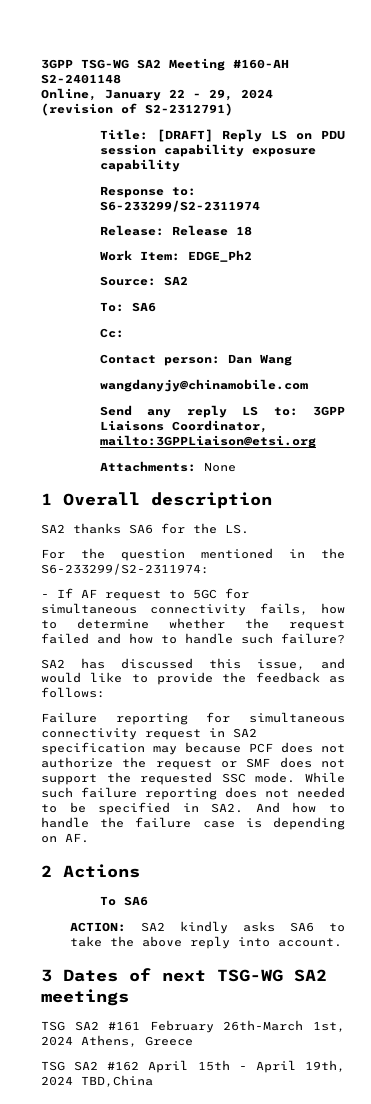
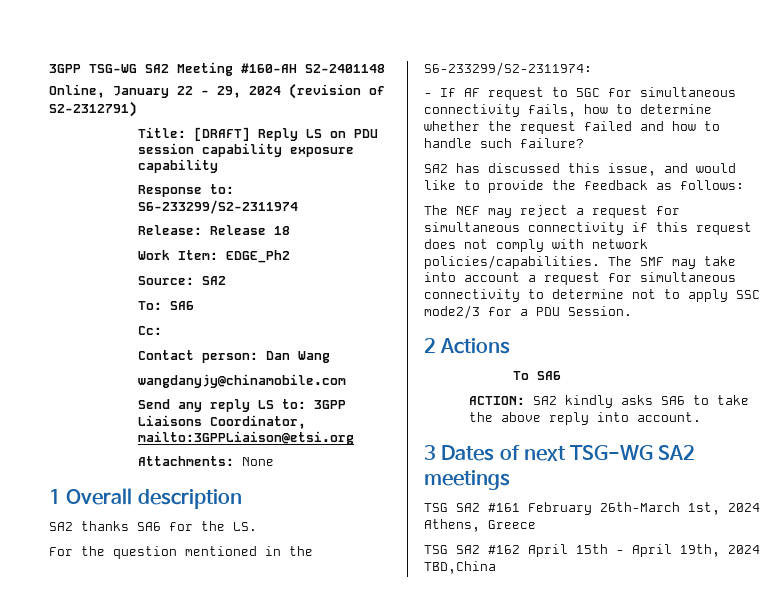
[41,712,345,725] [41,728,257,740] [41,742,345,755] [41,757,345,770] [41,772,345,785] [41,787,345,800] [41,802,345,815] [41,817,345,830] [41,833,89,843] Failure reporting for simultaneous connectivity request in SA2 specification may because PCF does not authorize the request or SMF does not support the requested SSC mode. While such failure reporting does not needed to be specified in SA2. And how to handle the failure case is depending on AF. -> [424,205,680,218] [424,222,752,235] [424,239,648,252] [424,255,736,269] [424,272,736,285] [424,289,760,302] [424,305,632,319] The NEF may reject a request for simultaneous connectivity if this request does not comply with network policies/capabilities. The SMF may take into account a request for simultaneous connectivity to determine not to apply SSC mode2/3 for a PDU Session.

